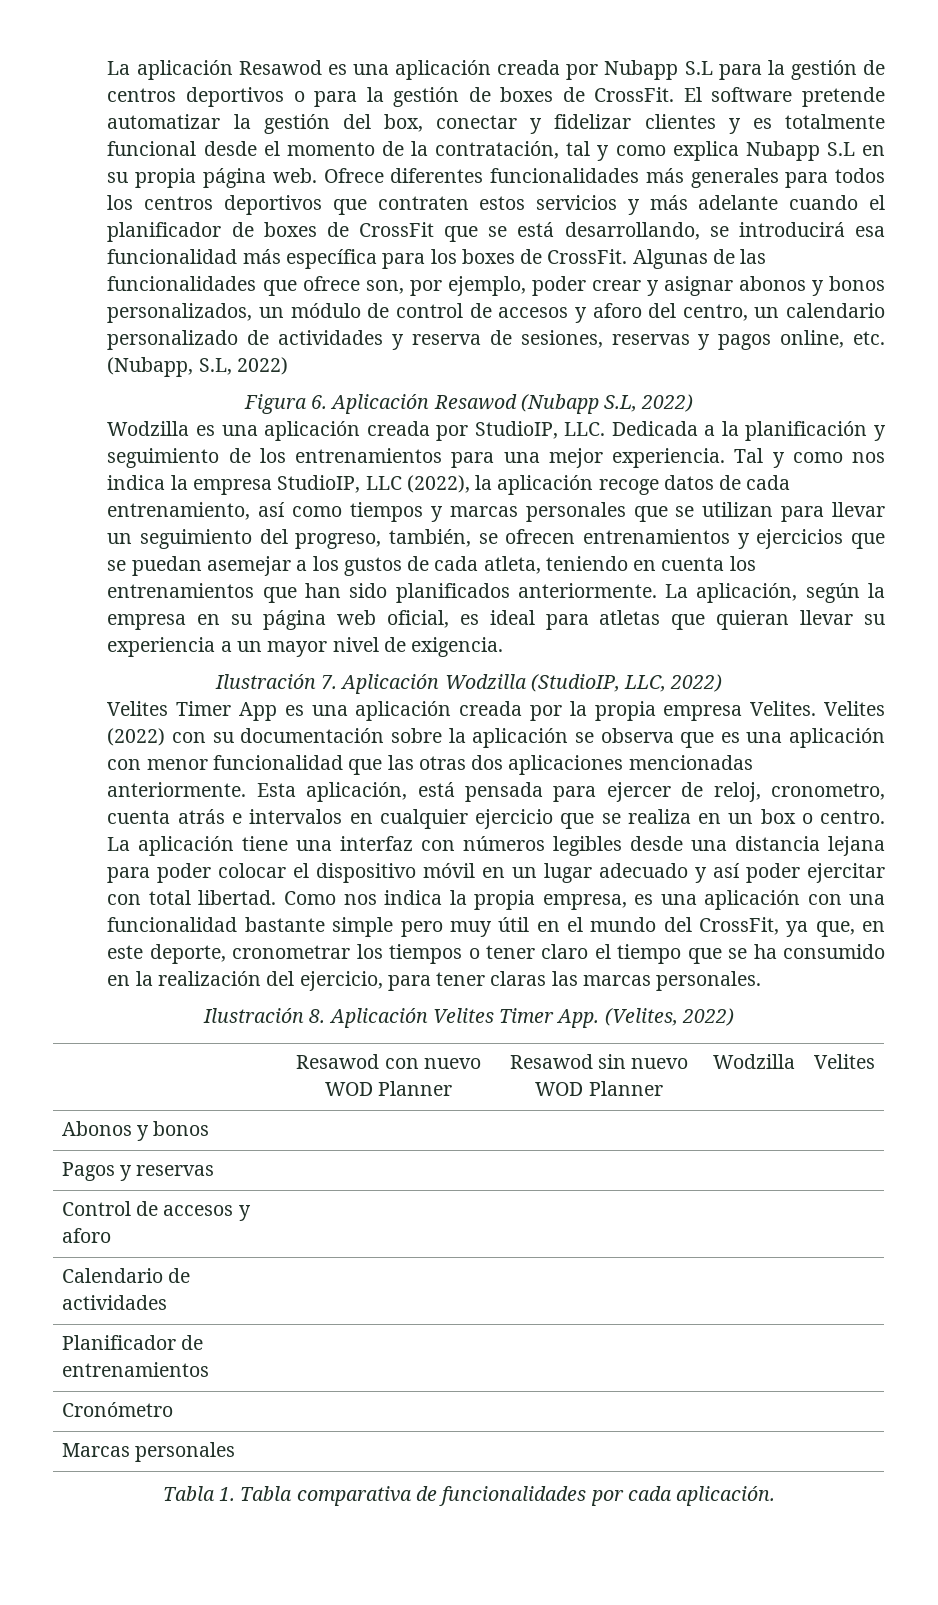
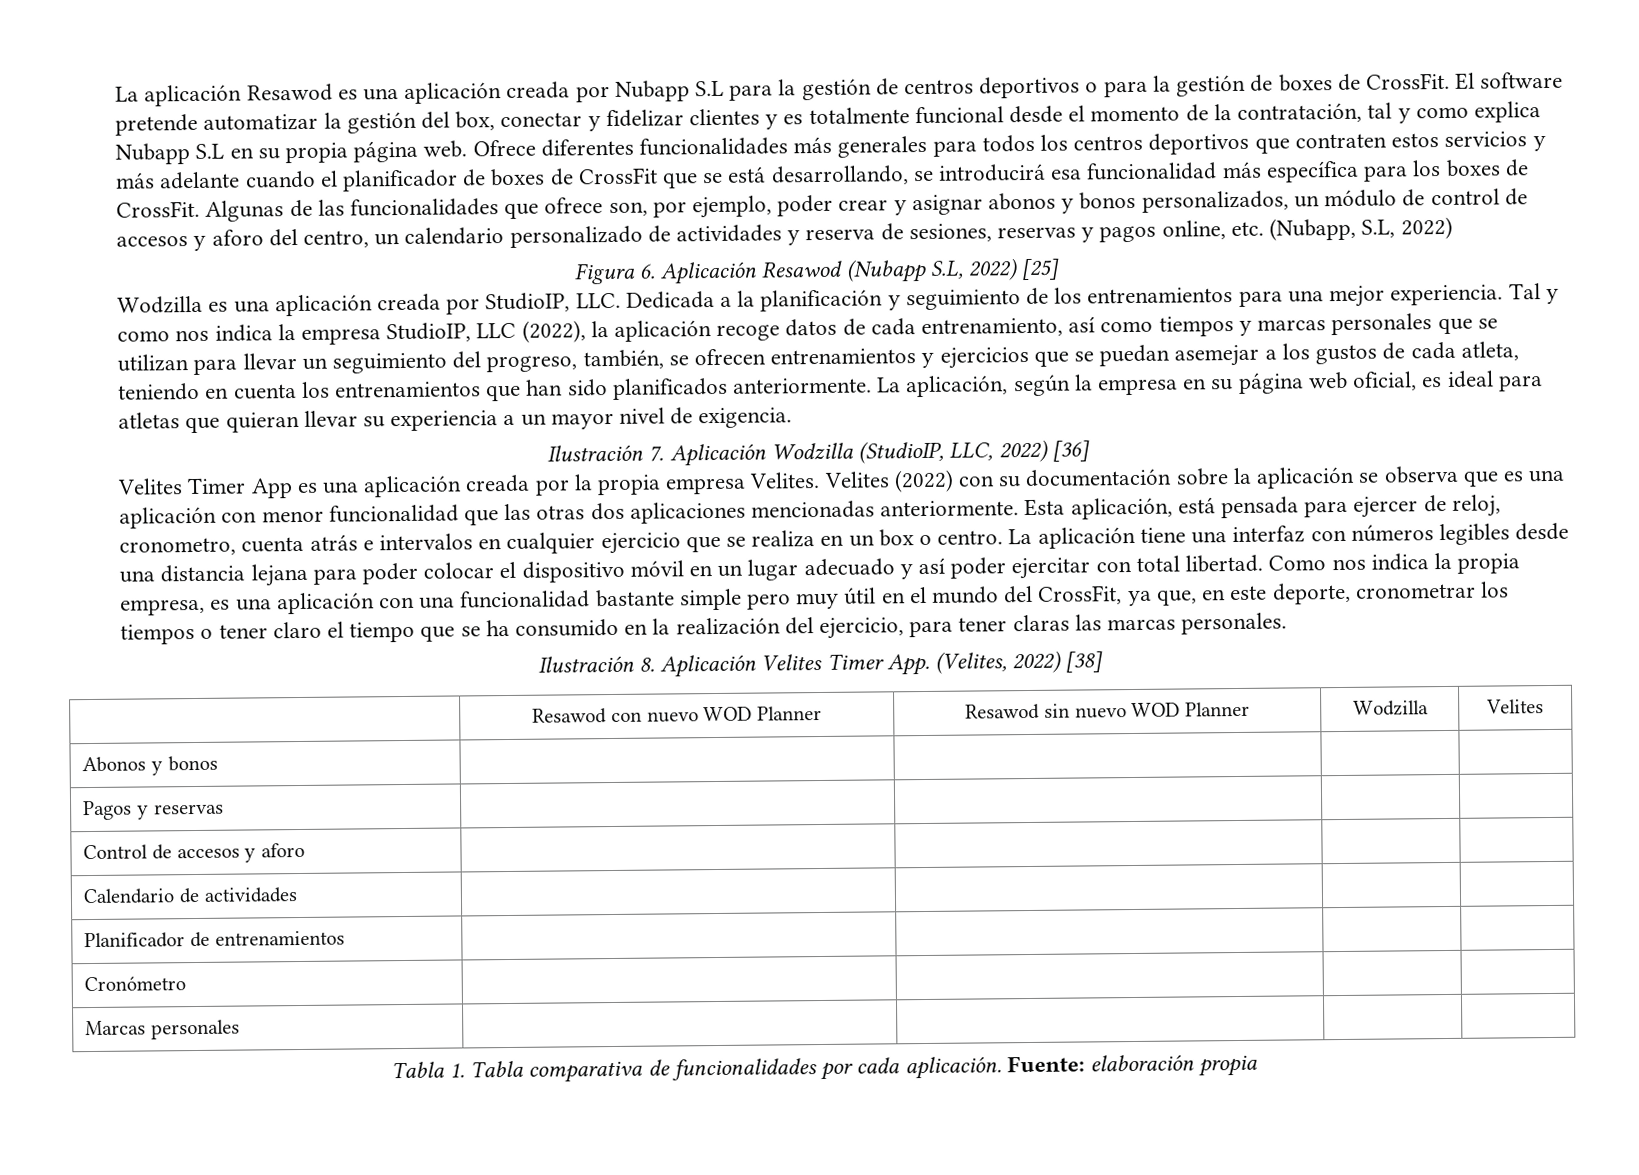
(694, 403) none -> [1021,258,1061,281] [25]
(723, 683) none -> [1051,440,1090,462] [36]
(734, 1017) none -> [1065,651,1104,673] [38]
(776, 1496) none -> [1006,1054,1259,1077] Fuente: elaboración propia

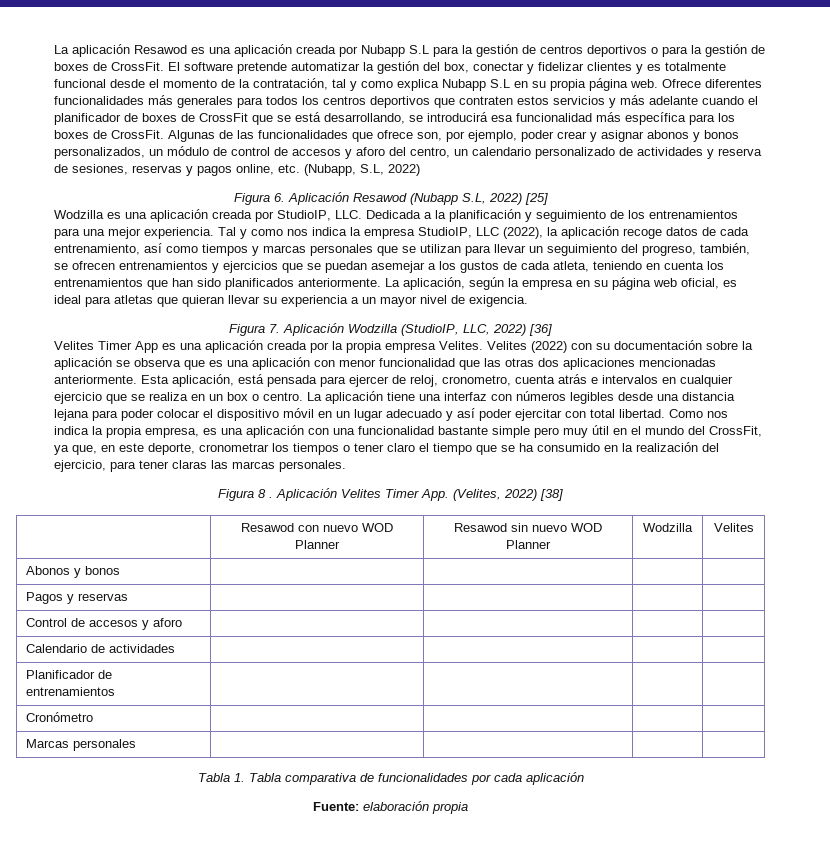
[547,444,644,462] Ilustración -> [229,324,265,336] Figura
[537,655,655,673] Ilustración 8. -> [218,489,273,501] Figura 8 .
[904,1056,1002,1080] aplicación. -> [525,772,584,785] aplicación //

